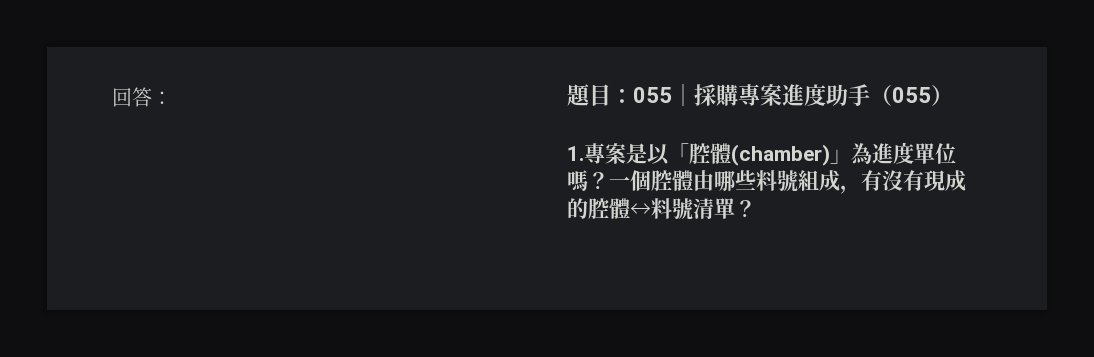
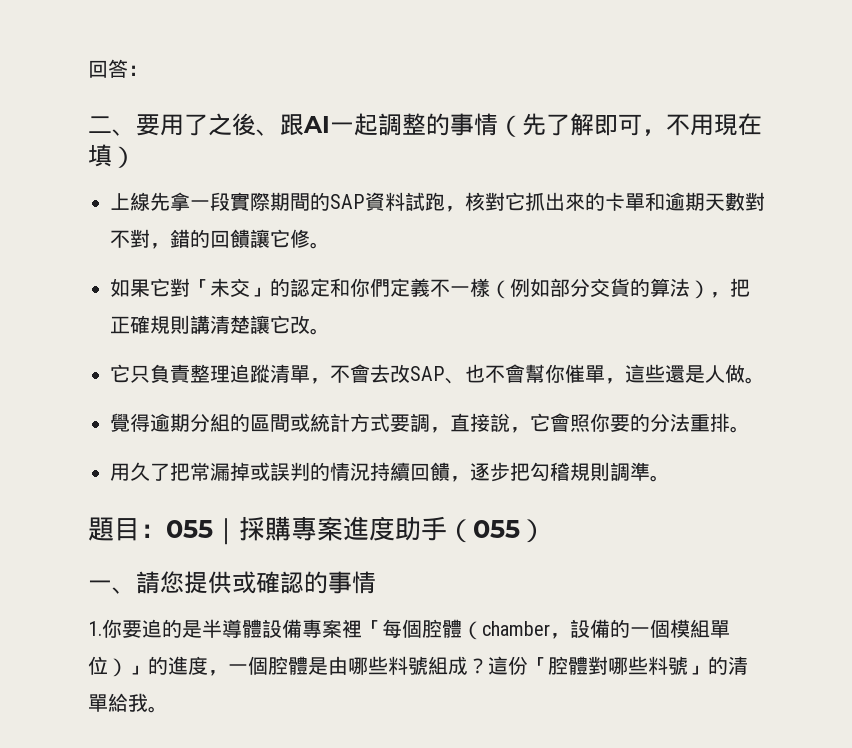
(172, 98) none -> [88,113,762,137] [88,144,136,168] [110,192,765,212] [110,229,330,249] [110,278,750,299] [110,315,330,335] [110,364,765,384] [110,413,750,433] [110,462,670,482] // 二、要用了之後、跟AI一起調整的事情（先了解即可，不用現在填） // 上線先拿一段實際期間的SAP資料試跑，核對它抓出來的卡單和逾期天數對不對，錯的回饋讓它修。 // 如果它對「未交」的認定和你們定義不一樣（例如部分交貨的算法），把正確規則講清楚讓它改。 // 它只負責整理追蹤清單，不會去改SAP、也不會幫你催單，這些還是人做。 // 覺得逾期分組的區間或統計方式要調，直接說，它會照你要的分法重排。 // 用久了把常漏掉或誤判的情況持續回饋，逐步把勾稽規則調準。
[567,142,956,166] [567,170,609,191] 1.專案是以「腔體(chamber)」為進度單位嗎？ -> [88,571,376,594] [88,619,730,640] [88,656,228,677] 一、請您提供或確認的事情 // 1.你要追的是半導體設備專案裡「每個腔體（chamber，設備的一個模組單位）」的進度，
(693, 180) none -> [308,657,328,675] 是
[840,170,966,194] [567,198,756,220] ，有沒有現成的腔體↔料號清單？ -> [468,656,748,675] [88,693,168,713] ？這份「腔體對哪些料號」的清單給我。

